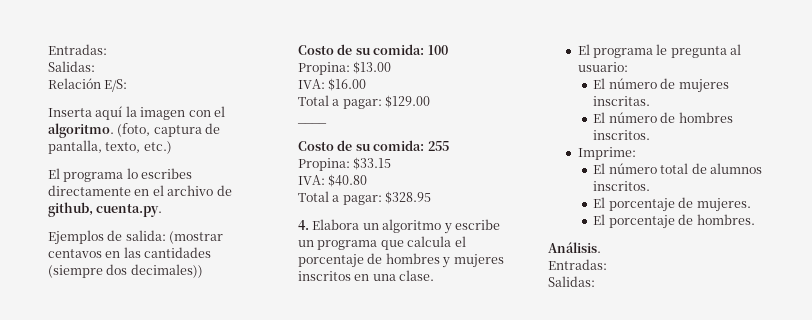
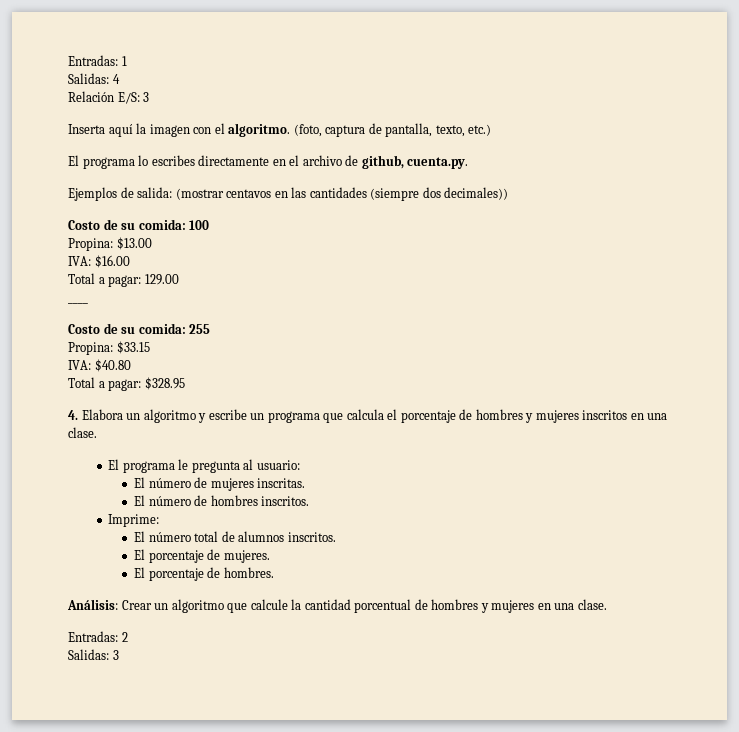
[48,44,107,55] [48,61,95,72] Entradas: // Salidas: -> [68,55,127,66] [68,73,120,84] Entradas: 1 // Salidas: 4
(128, 85) none -> [143,92,150,102] 3
[385,95,431,108] $129.00 -> [144,274,179,285] 129.00
[548,242,601,253] [548,259,607,270] [548,276,595,287] Análisis. // Entradas: // Salidas: -> [67,599,607,613] [68,631,128,642] [68,649,119,660] Análisis: Crear un algoritmo que calcule la cantidad porcentual de hombres y mujeres en una clase. // Entradas: 2 // Salidas: 3

